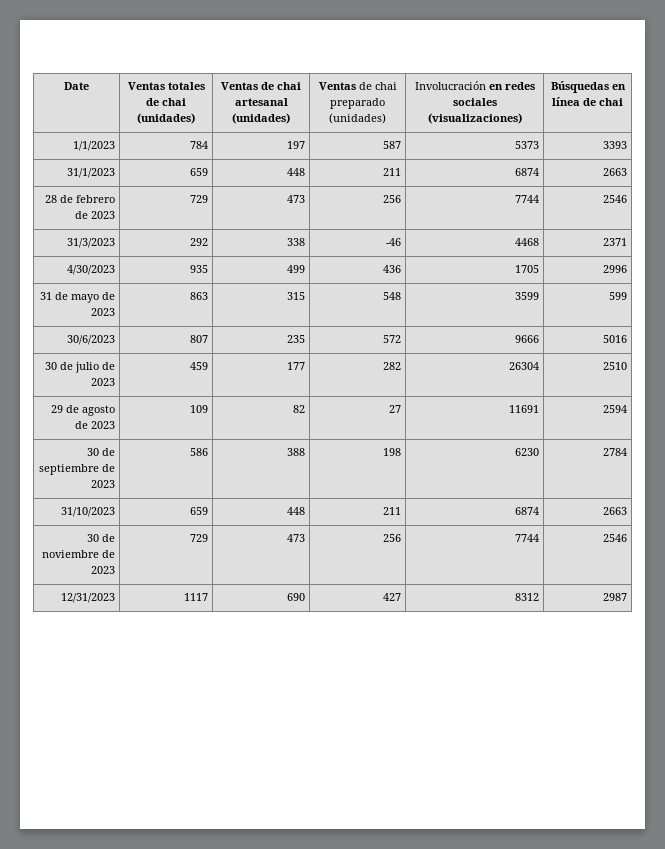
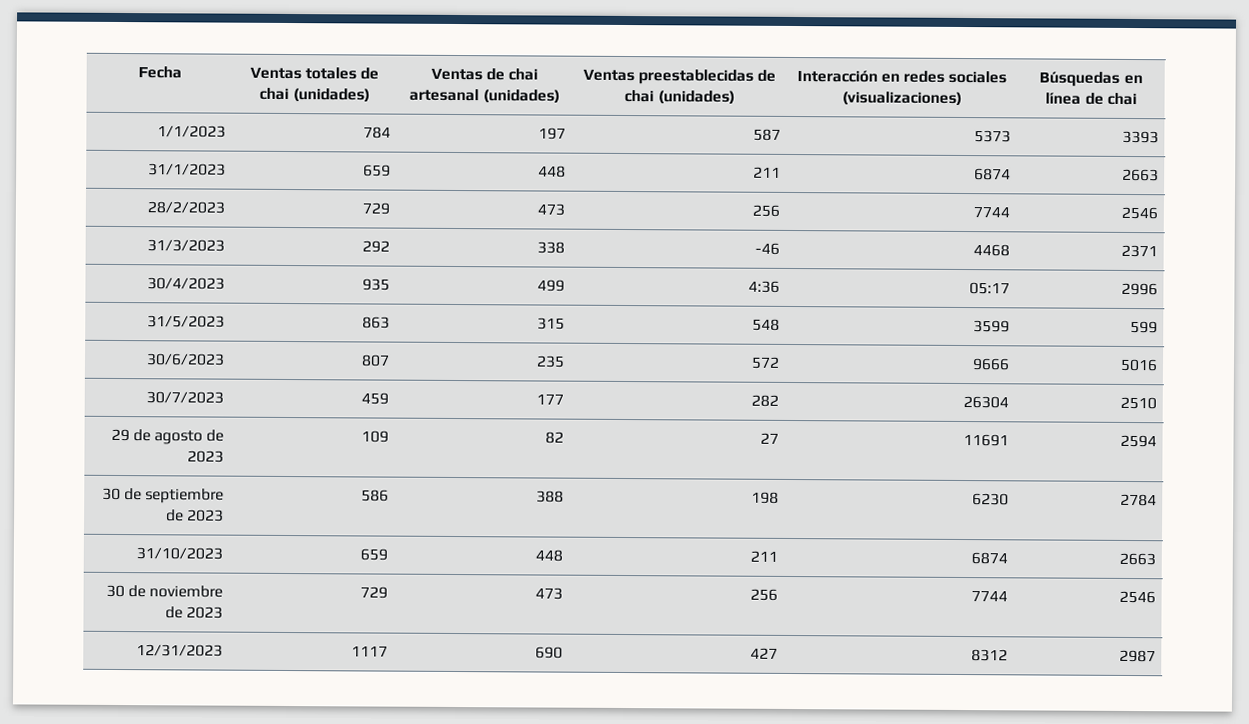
[64,82,89,90] Date -> [137,66,182,79] Fecha
[358,82,397,90] [330,98,385,109] [329,113,386,124] [414,81,486,90] de chai preparado (unidades) | Involucración -> [638,69,777,85] [624,89,735,104] [796,70,878,83] preestablecidas de chai (unidades) | Interacción
[44,195,115,203] [74,211,115,219] 28 de febrero de 2023 -> [147,201,226,214] 28/2/2023
[66,265,115,275] 4/30/2023 -> [147,277,226,290] 30/4/2023
[382,265,401,273] [514,265,539,273] 436 | 1705 -> [748,280,781,293] [969,282,1011,295] 4:36 | 05:17
[39,292,115,303] [90,308,115,316] 31 de mayo de 2023 -> [147,315,226,328] 31/5/2023
[44,362,115,373] [90,378,115,386] 30 de julio de 2023 -> [146,391,225,404] 30/7/2023

